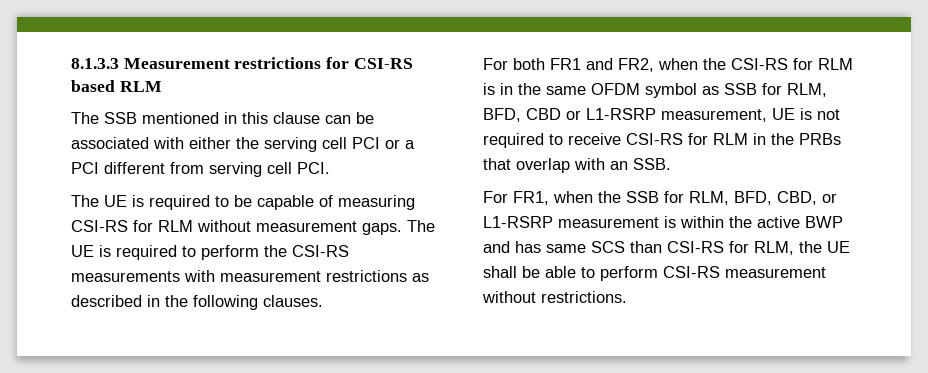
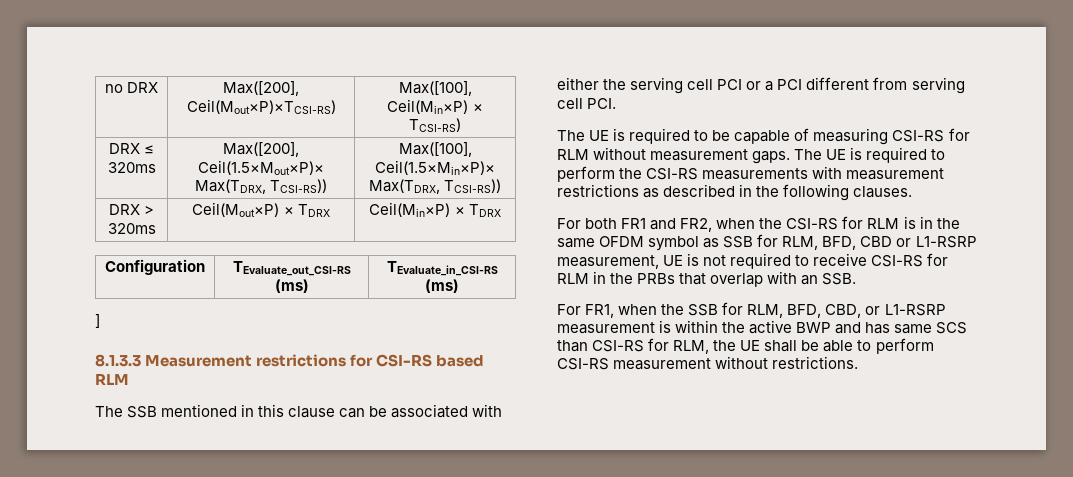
(71, 63) none -> [104,82,159,93] [223,81,299,96] [186,99,336,114] [398,81,472,96] [387,99,483,114] [409,118,461,132] [108,143,155,154] [107,162,156,173] [223,142,299,157] [198,160,324,175] [194,179,328,194] [398,142,472,157] [375,160,495,175] [368,179,502,194] [108,204,155,215] [107,223,156,234] [192,202,330,217] [369,202,501,217] [105,259,205,275] [232,261,351,276] [274,279,309,293] [386,261,498,276] [425,279,459,293] [95,314,100,328] no DRX | Max([200], Ceil(Mout×P)×TCSI-RS) | Max([100], Ceil(Min×P) × TCSI-RS) // DRX ≤ 320ms | Max([200], Ceil(1.5×Mout×P)× Max(TDRX, TCSI-RS)) | Max([100], Ceil(1.5×Min×P)× Max(TDRX, TCSI-RS)) // DRX > 320ms | Ceil(Mout×P) × TDRX | Ceil(Min×P) × TDRX // Configuration | TEvaluate_out_CSI-RS (ms) | TEvaluate_in_CSI-RS (ms) // ] //

